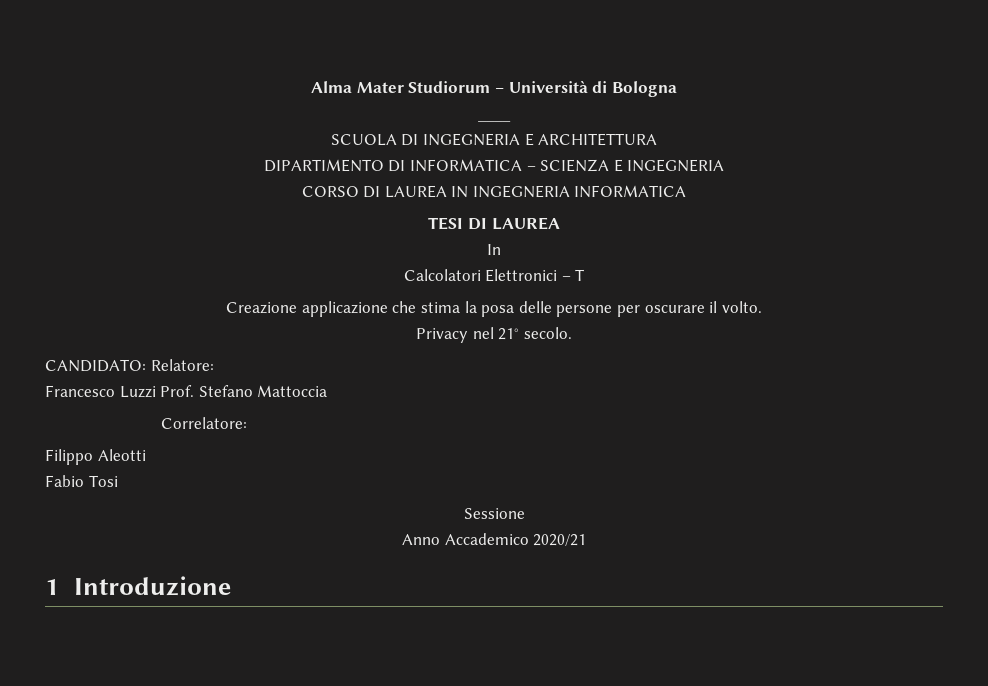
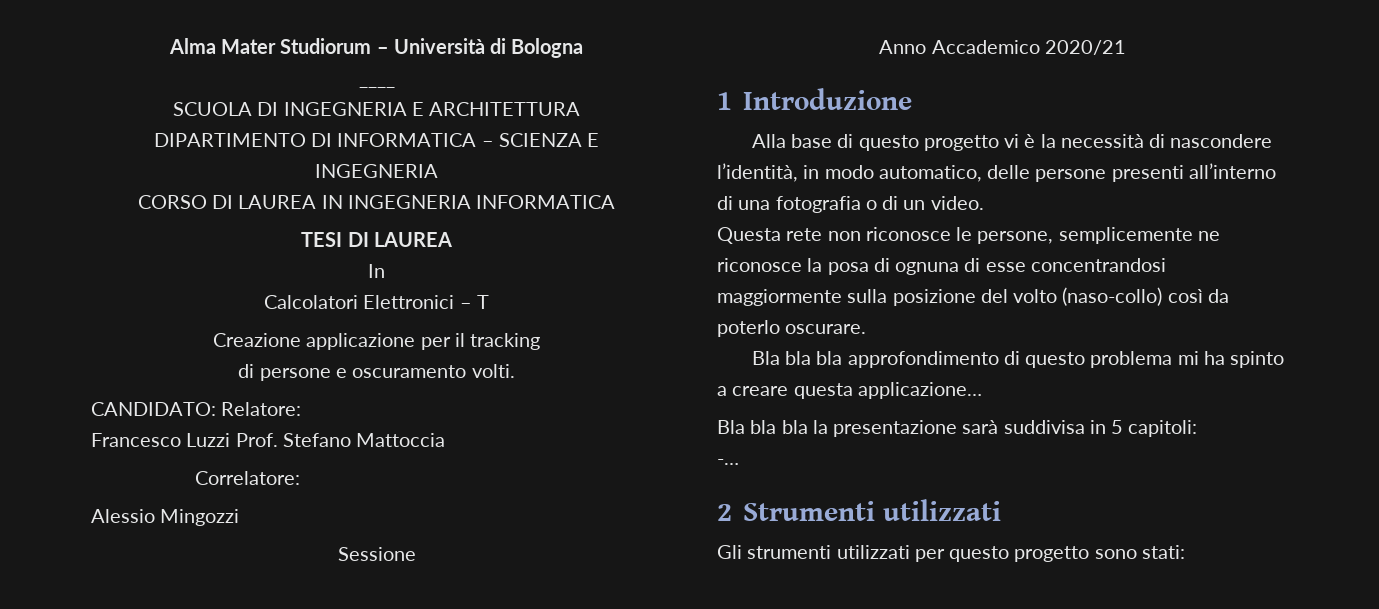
[392,301,762,317] [416,327,572,343] che stima la posa delle persone per oscurare il volto. // Privacy nel 21° secolo. -> [420,333,541,350] [238,364,515,381] per il tracking // di persone e oscuramento volti.
[45,449,146,465] [45,475,118,487] Filippo Aleotti // Fabio Tosi -> [91,509,240,526] Alessio Mingozzi
(231, 586) none -> [751,134,1273,151] [717,163,1276,182] [717,196,984,213] [717,227,1220,244] [717,258,1166,275] [717,287,1229,306] [717,320,867,337] [751,351,1285,368] [717,382,982,399] [717,420,1198,437] [717,459,739,465] [717,499,1001,521] [717,545,1185,562] // Alla base di questo progetto vi è la necessità di nascondere l’identità, in modo automatico, delle persone presenti all’interno di una fotografia o di un video. // Questa rete non riconosce le persone, semplicemente ne riconosce la posa di ognuna di esse concentrandosi maggiormente sulla posizione del volto (naso-collo) così da poterlo oscurare. // Bla bla bla approfondimento di questo problema mi ha spinto a creare questa applicazione… // Bla bla bla la presentazione sarà suddivisa in 5 capitoli: // -… // 2 Strumenti utilizzati // Gli strumenti utilizzati per questo progetto sono stati:

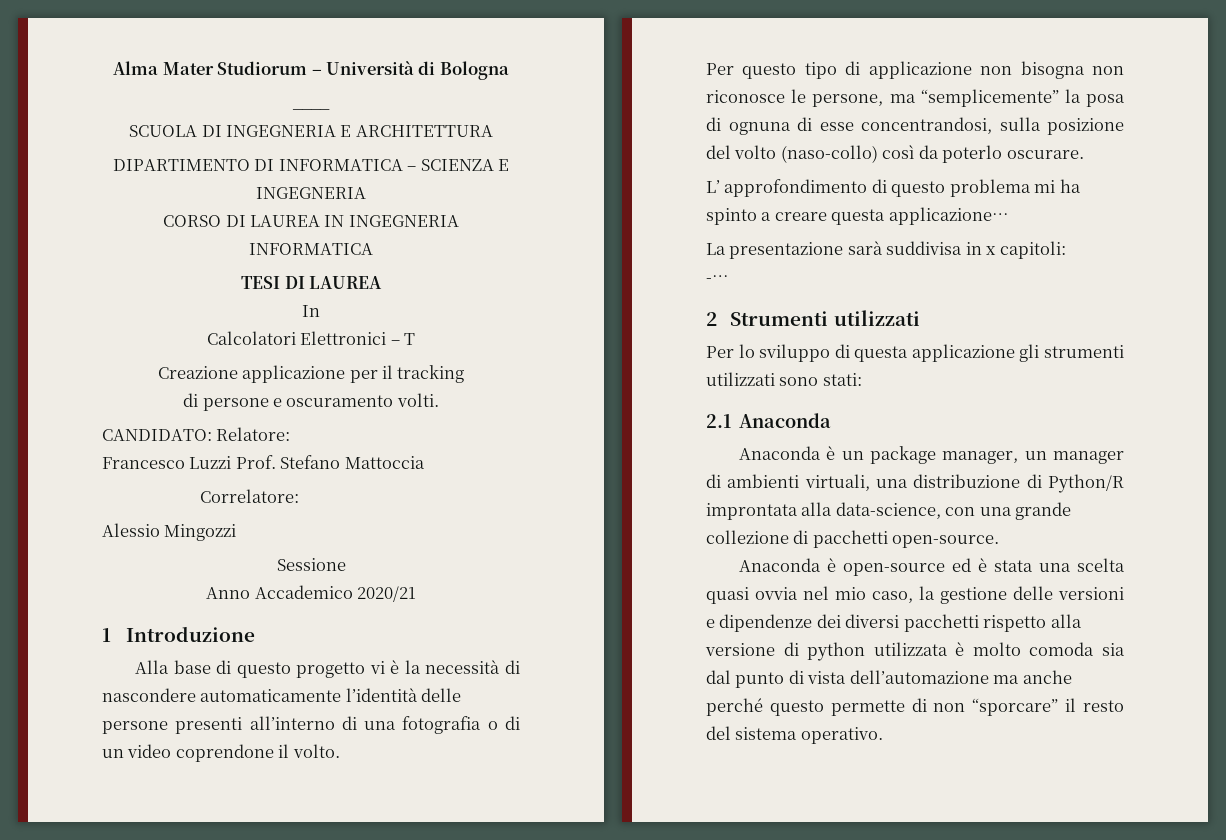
[717,163,982,182] l’identità, in modo automatico, -> [200,688,418,702] automaticamente l’identità
[930,196,984,210] [717,227,823,244] video. // Questa rete -> [127,744,340,762] [706,61,1085,79] video coprendone il volto. // Per questo tipo di applicazione non bisogna
[1058,227,1220,244] [717,258,802,272] semplicemente ne riconosce -> [889,89,1059,107] ma “semplicemente”
[1030,258,1166,272] [717,289,842,306] concentrandosi maggiormente -> [861,117,992,134] concentrandosi,
[751,351,843,365] Bla bla bla -> [706,180,720,193] L’
[717,420,828,434] Bla bla bla la -> [706,243,726,255] La
[1111,420,1124,434] 5 -> [986,246,997,255] x
[717,545,1185,562] Gli strumenti utilizzati per questo progetto sono stati: -> [706,344,1124,362] [706,372,862,386] [706,413,832,428] [739,446,1124,464] [706,474,1124,493] [706,502,1072,520] [706,530,1000,548] [739,558,1125,576] [706,586,1124,604] [706,614,1082,632] [705,642,1125,661] [706,670,1072,688] [706,698,1124,716] [706,726,883,744] Per lo sviluppo di questa applicazione gli strumenti utilizzati sono stati: // 2.1 Anaconda // Anaconda è un package manager, un manager di ambienti virtuali, una distribuzione di Python/R improntata alla data-science, con una grande collezione di pacchetti open-source. // Anaconda è open-source ed è stata una scelta quasi ovvia nel mio caso, la gestione delle versioni e dipendenze dei diversi pacchetti rispetto alla versione di python utilizzata è molto comoda sia dal punto di vista dell’automazione ma anche perché questo permette di non “sporcare” il resto del sistema operativo.

